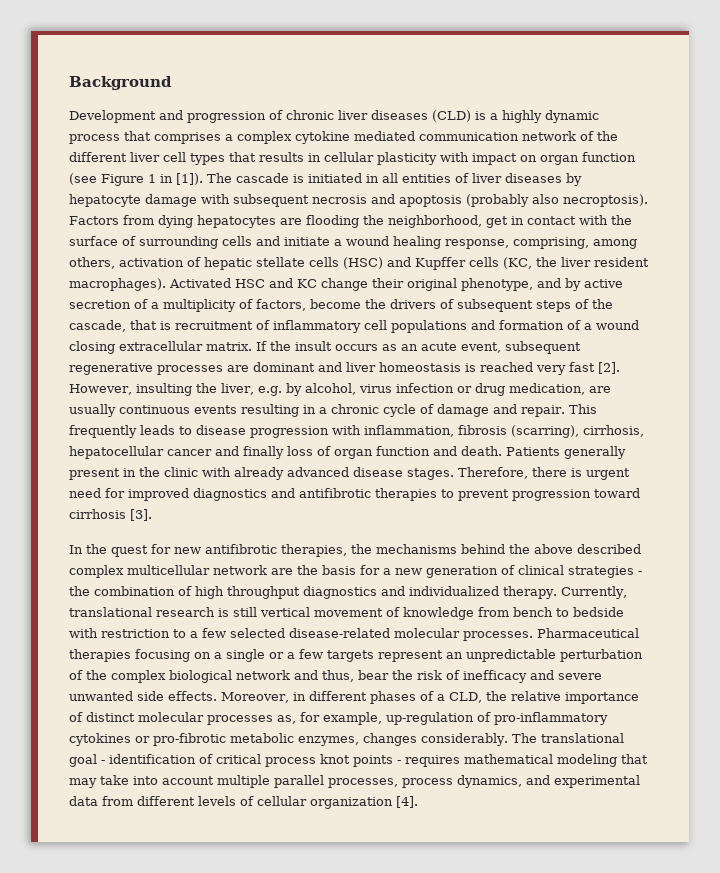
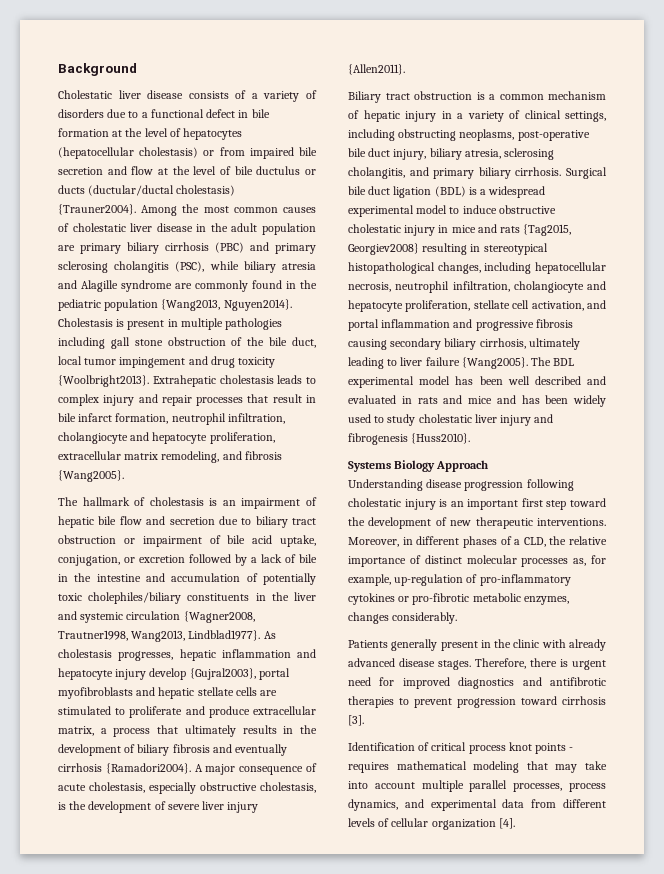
[69,110,599,123] [69,131,618,144] [69,152,636,165] [69,173,582,186] [69,194,648,207] [69,215,632,228] [69,236,637,249] [69,257,649,270] [69,278,623,291] [69,299,613,312] [69,320,639,333] [69,341,581,354] [69,362,620,375] [69,383,611,396] [69,404,597,417] [69,425,644,438] [69,446,502,459] Development and progression of chronic liver diseases (CLD) is a highly dynamic process that comprises a complex cytokine mediated communication network of the different liver cell types that results in cellular plasticity with impact on organ function (see Figure 1 in [1]). The cascade is initiated in all entities of liver diseases by hepatocyte damage with subsequent necrosis and apoptosis (probably also necroptosis). Factors from dying hepatocytes are flooding the neighborhood, get in contact with the surface of surrounding cells and initiate a wound healing response, comprising, among others, activation of hepatic stellate cells (HSC) and Kupffer cells (KC, the liver resident macrophages). Activated HSC and KC change their original phenotype, and by active secretion of a multiplicity of factors, become the drivers of subsequent steps of the cascade, that is recruitment of inflammatory cell populations and formation of a wound closing extracellular matrix. If the insult occurs as an acute event, subsequent regenerative processes are dominant and liver homeostasis is reached very fast [2]. However, insulting the liver, e.g. by alcohol, virus infection or drug medication, are usually continuous events resulting in a chronic cycle of damage and repair. This frequently leads to disease progression with inflammation, fibrosis (scarring), cirrhosis, hepatocellular cancer and finally loss of organ function and death. -> [58,90,318,102] [58,109,270,118] [58,128,243,140] [58,147,317,159] [58,166,316,175] [58,185,236,196] [58,204,316,216] [58,223,317,235] [58,242,316,254] [58,261,316,273] [58,280,317,292] [58,299,292,311] [58,318,283,330] [58,337,316,349] [58,356,276,368] [58,375,316,387] [58,394,316,406] [58,413,285,425] [58,432,275,444] [58,451,282,463] [58,470,124,482] [58,497,318,509] [58,516,316,528] [58,535,316,547] [58,554,317,566] [58,573,316,585] [58,592,316,604] [58,611,255,623] [58,630,276,642] [58,649,316,661] [58,668,290,680] [58,687,278,699] [58,706,316,718] [58,725,317,737] [58,744,288,756] [58,763,318,775] [58,782,316,794] [58,801,259,813] [348,64,405,75] [348,91,606,103] [348,110,606,122] [348,129,590,141] [348,148,555,160] [348,167,607,179] [348,186,546,198] [348,205,556,217] [348,224,572,236] [348,243,548,255] [348,262,606,274] [348,281,606,293] [348,300,606,312] [348,319,573,331] [348,338,580,350] [348,357,575,369] [348,376,606,388] [348,395,606,407] [348,414,554,426] [348,433,471,445] [348,460,489,472] [348,479,574,491] [348,498,606,510] [348,517,606,529] [348,536,607,548] [348,555,606,567] [348,574,571,586] [348,593,569,605] [348,612,458,624] Cholestatic liver disease consists of a variety of disorders due to a functional defect in bile formation at the level of hepatocytes (hepatocellular cholestasis) or from impaired bile secretion and flow at the level of bile ductulus or ducts (ductular/ductal cholestasis) {Trauner2004}. Among the most common causes of cholestatic liver disease in the adult population are primary biliary cirrhosis (PBC) and primary sclerosing cholangitis (PSC), while biliary atresia and Alagille syndrome are commonly found in the pediatric population {Wang2013, Nguyen2014}. Cholestasis is present in multiple pathologies including gall stone obstruction of the bile duct, local tumor impingement and drug toxicity {Woolbright2013}. Extrahepatic cholestasis leads to complex injury and repair processes that result in bile infarct formation, neutrophil infiltration, cholangiocyte and hepatocyte proliferation, extracellular matrix remodeling, and fibrosis {Wang2005}. // The hallmark of cholestasis is an impairment of hepatic bile flow and secretion due to biliary tract obstruction or impairment of bile acid uptake, conjugation, or excretion followed by a lack of bile in the intestine and accumulation of potentially toxic cholephiles/biliary constituents in the liver and systemic circulation {Wagner2008, Trautner1998, Wang2013, Lindblad1977}. As cholestasis progresses, hepatic inflammation and hepatocyte injury develop {Gujral2003}, portal myofibroblasts and hepatic stellate cells are stimulated to proliferate and produce extracellular matrix, a process that ultimately results in the development of biliary fibrosis and eventually cirrhosis {Ramadori2004}. A major consequence of acute cholestasis, especially obstructive cholestasis, is the development of severe liver injury {Allen2011}. // Biliary tract obstruction is a common mechanism of hepatic injury in a variety of clinical settings, including obstructing neoplasms, post-operative bile duct injury, biliary atresia, sclerosing cholangitis, and primary biliary cirrhosis. Surgical bile duct ligation (BDL) is a widespread experimental model to induce obstructive cholestatic injury in mice and rats {Tag2015, Georgiev2008} resulting in stereotypical histopathological changes, including hepatocellular necrosis, neutrophil infiltration, cholangiocyte and hepatocyte proliferation, stellate cell activation, and portal inflammation and progressive fibrosis causing secondary biliary cirrhosis, ultimately leading to liver failure {Wang2005}. The BDL experimental model has been well described and evaluated in rats and mice and has been widely used to study cholestatic liver injury and fibrogenesis {Huss2010}. // Systems Biology Approach // Understanding disease progression following cholestatic injury is an important first step toward the development of new therapeutic interventions. Moreover, in different phases of a CLD, the relative importance of distinct molecular processes as, for example, up-regulation of pro-inflammatory cytokines or pro-fibrotic metabolic enzymes, changes considerably. //
[69,544,641,557] [69,565,642,578] [69,586,627,599] [69,607,624,620] [69,628,639,641] [69,649,643,662] [69,670,602,683] [69,691,639,704] [69,712,608,725] [69,733,624,746] [69,754,196,767] In the quest for new antifibrotic therapies, the mechanisms behind the above described complex multicellular network are the basis for a new generation of clinical strategies - the combination of high throughput diagnostics and individualized therapy. Currently, translational research is still vertical movement of knowledge from bench to bedside with restriction to a few selected disease-related molecular processes. Pharmaceutical therapies focusing on a single or a few targets represent an unpredictable perturbation of the complex biological network and thus, bear the risk of inefficacy and severe unwanted side effects. Moreover, in different phases of a CLD, the relative importance of distinct molecular processes as, for example, up-regulation of pro-inflammatory cytokines or pro-fibrotic metabolic enzymes, changes considerably. The translational goal - identification -> [348,742,415,751] Identification

